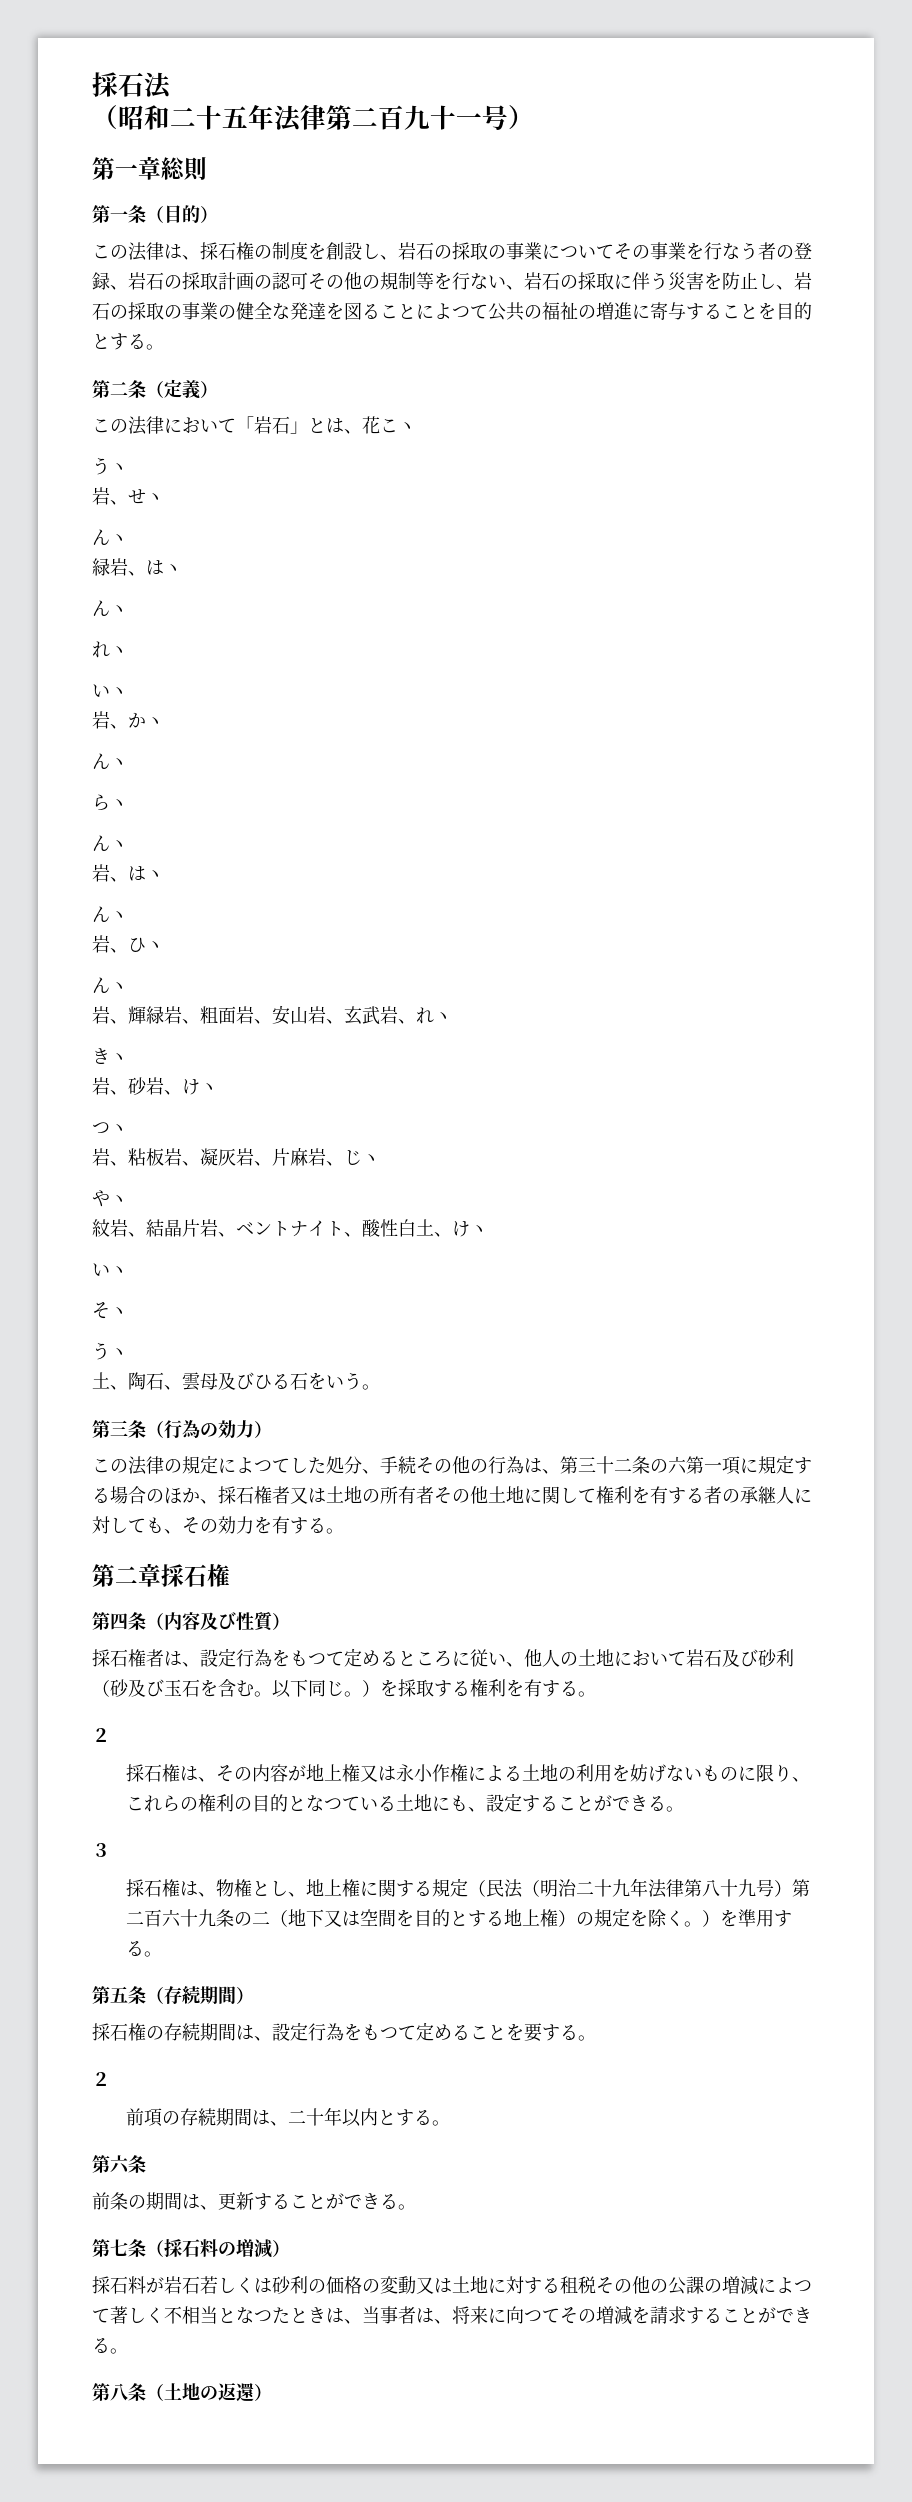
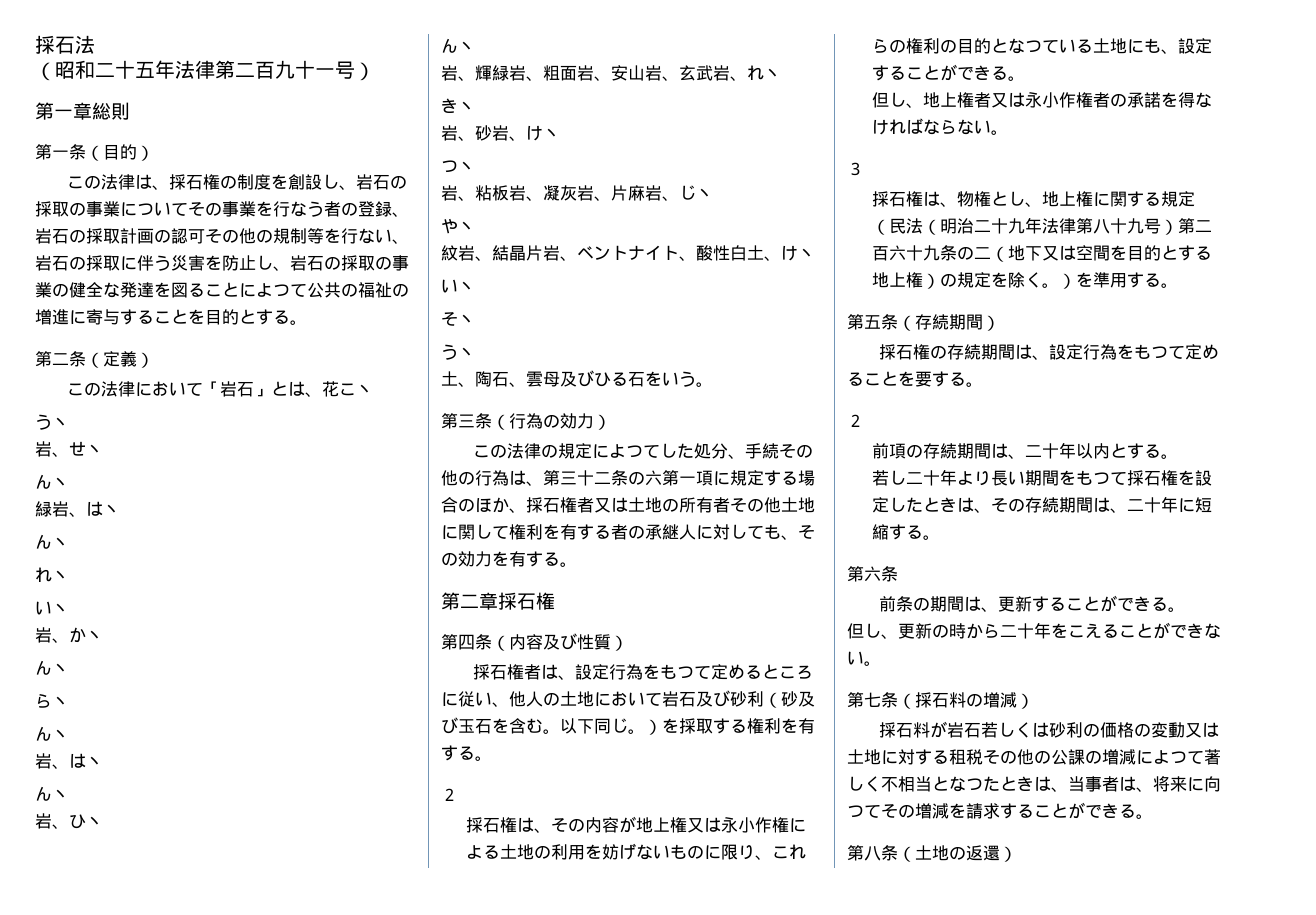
(684, 1809) none -> [872,92,1213,108] [872,118,1009,135] // 但し、地上権者又は永小作権者の承諾を得なければならない。
(450, 2123) none -> [872,469,1213,486] [872,496,1213,513] [872,524,941,540] // 若し二十年より長い期間をもつて採石権を設定したときは、その存続期間は、二十年に短縮する。
(416, 2207) none -> [847,622,1221,639] [847,651,881,666] // 但し、更新の時から二十年をこえることができない。

